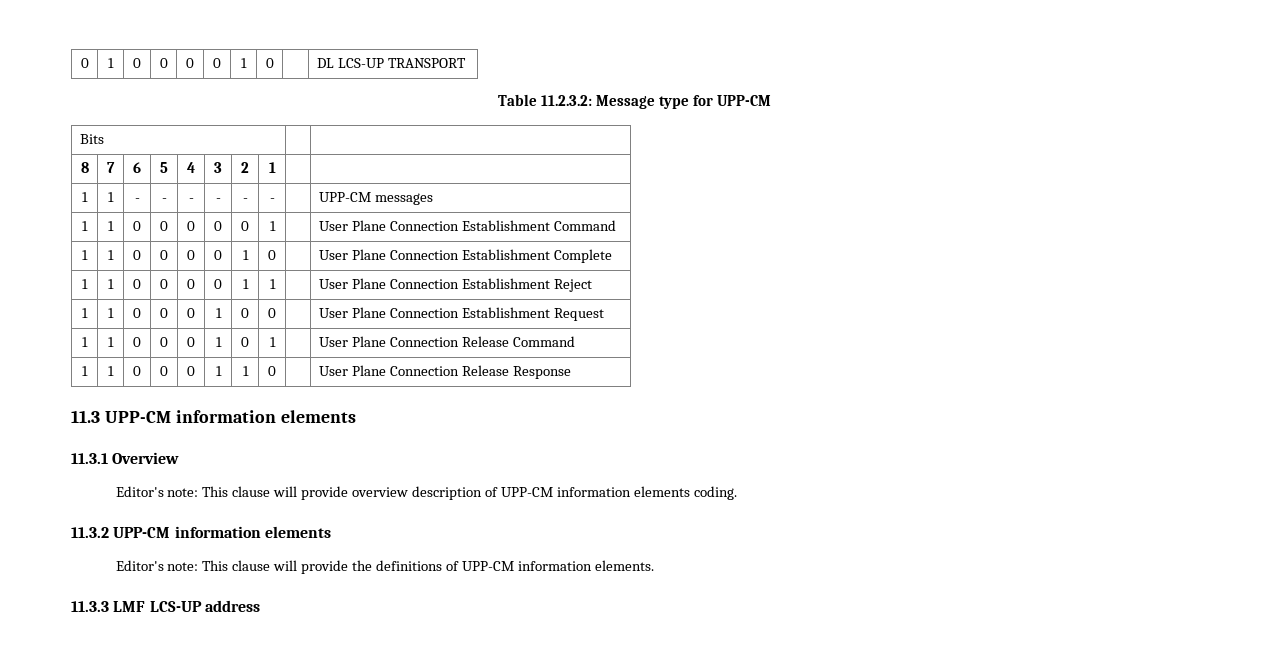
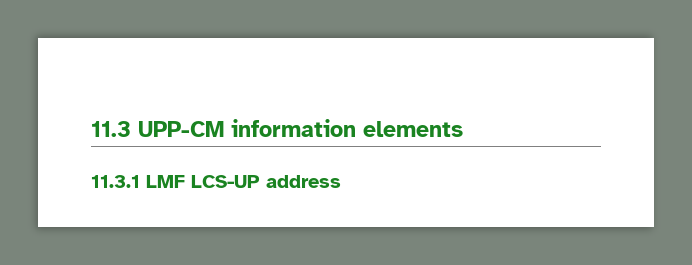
[80,58,89,68] [108,58,114,68] [133,58,141,68] [159,58,168,68] [186,58,194,68] [213,58,221,68] [241,58,247,68] [265,58,274,68] [316,58,466,68] [498,94,771,109] [79,134,104,144] [80,162,89,173] [107,162,115,173] [133,162,141,173] [160,162,168,173] [187,162,195,173] [214,162,222,173] [241,162,249,173] [268,162,276,173] [82,192,88,202] [108,192,114,202] [134,198,140,202] [161,198,167,202] [188,198,194,202] [215,198,221,202] [242,198,248,202] [269,198,275,202] [318,192,433,205] [82,221,88,231] [108,221,114,231] [133,221,141,231] [160,221,168,231] [187,221,195,231] [214,221,222,231] [241,221,249,231] [269,221,276,231] [318,220,616,231] [82,250,88,260] [108,250,114,260] [133,250,141,260] [160,250,168,260] [187,250,195,260] [214,250,222,260] [242,250,249,260] [268,250,276,260] [318,249,612,263] [82,279,88,289] [108,279,114,289] [133,279,141,289] [160,279,168,289] [187,279,195,289] [214,279,222,289] [242,279,249,289] [269,279,276,289] [318,278,592,292] [82,308,88,318] [108,308,114,318] [133,308,141,318] [160,308,168,318] [187,308,195,318] [215,308,222,318] [241,308,249,318] [268,308,276,318] [318,307,604,321] [82,337,88,347] [108,337,114,347] [133,337,141,347] [160,337,168,347] [187,337,195,347] [215,337,222,347] [241,337,249,347] [269,337,276,347] [318,336,575,347] [82,366,88,376] [108,366,114,376] [133,366,141,376] [160,366,168,376] [187,366,195,376] [215,366,222,376] [242,366,249,376] [268,366,276,376] [318,365,571,379] 0 | 1 | 0 | 0 | 0 | 0 | 1 | 0 | | DL LCS-UP TRANSPORT // Table 11.2.3.2: Message type for UPP-CM // Bits | | // 8 | 7 | 6 | 5 | 4 | 3 | 2 | 1 | | // 1 | 1 | - | - | - | - | - | - | | UPP-CM messages // 1 | 1 | 0 | 0 | 0 | 0 | 0 | 1 | | User Plane Connection Establishment Command // 1 | 1 | 0 | 0 | 0 | 0 | 1 | 0 | | User Plane Connection Establishment Complete // 1 | 1 | 0 | 0 | 0 | 0 | 1 | 1 | | User Plane Connection Establishment Reject // 1 | 1 | 0 | 0 | 0 | 1 | 0 | 0 | | User Plane Connection Establishment Request // 1 | 1 | 0 | 0 | 0 | 1 | 0 | 1 | | User Plane Connection Release Command // 1 | 1 | 0 | 0 | 0 | 1 | 1 | 0 | | User Plane Connection Release Response // -> (91, 129) none
[112,452,180,464] [115,486,737,500] [71,526,331,538] [115,560,654,574] [71,601,109,612] Overview // Editor's note: This clause will provide overview description of UPP-CM information elements coding. // 11.3.2 UPP-CM information elements // Editor's note: This clause will provide the definitions of UPP-CM information elements. // 11.3.3 -> (140, 181) none

